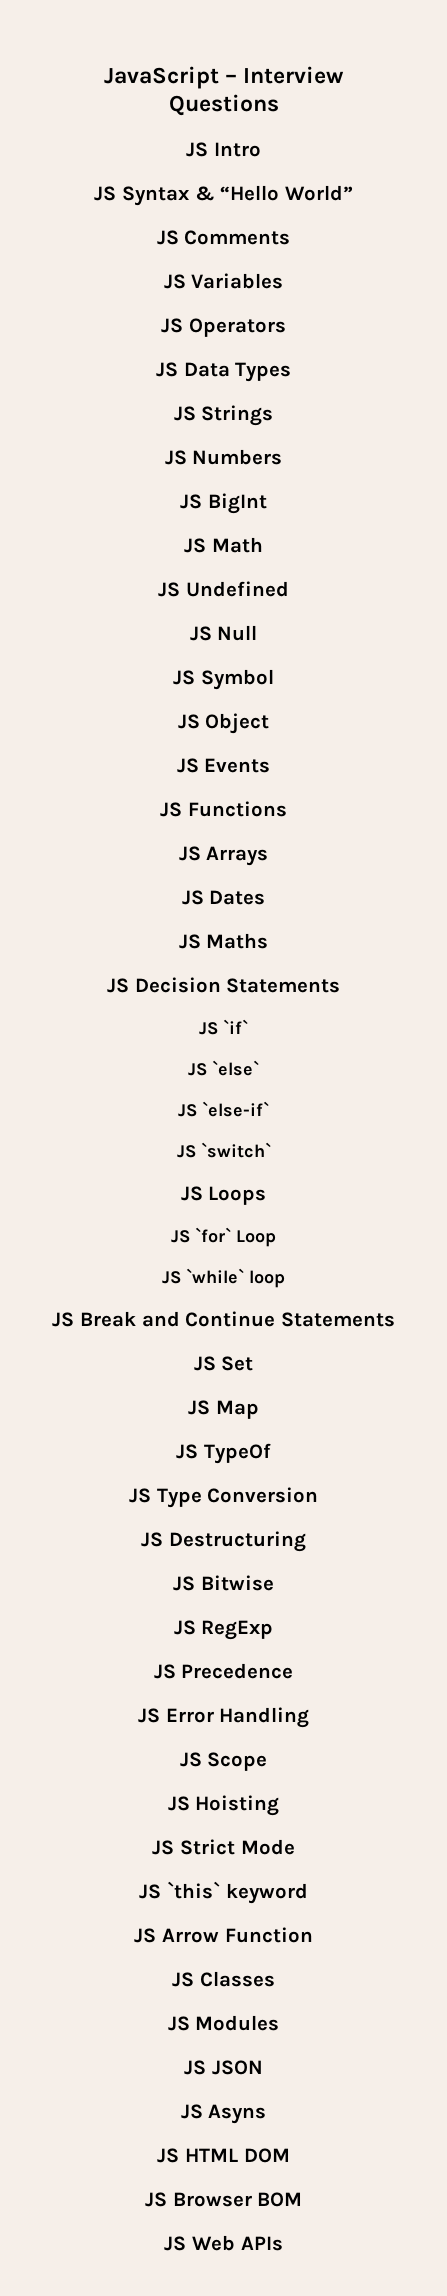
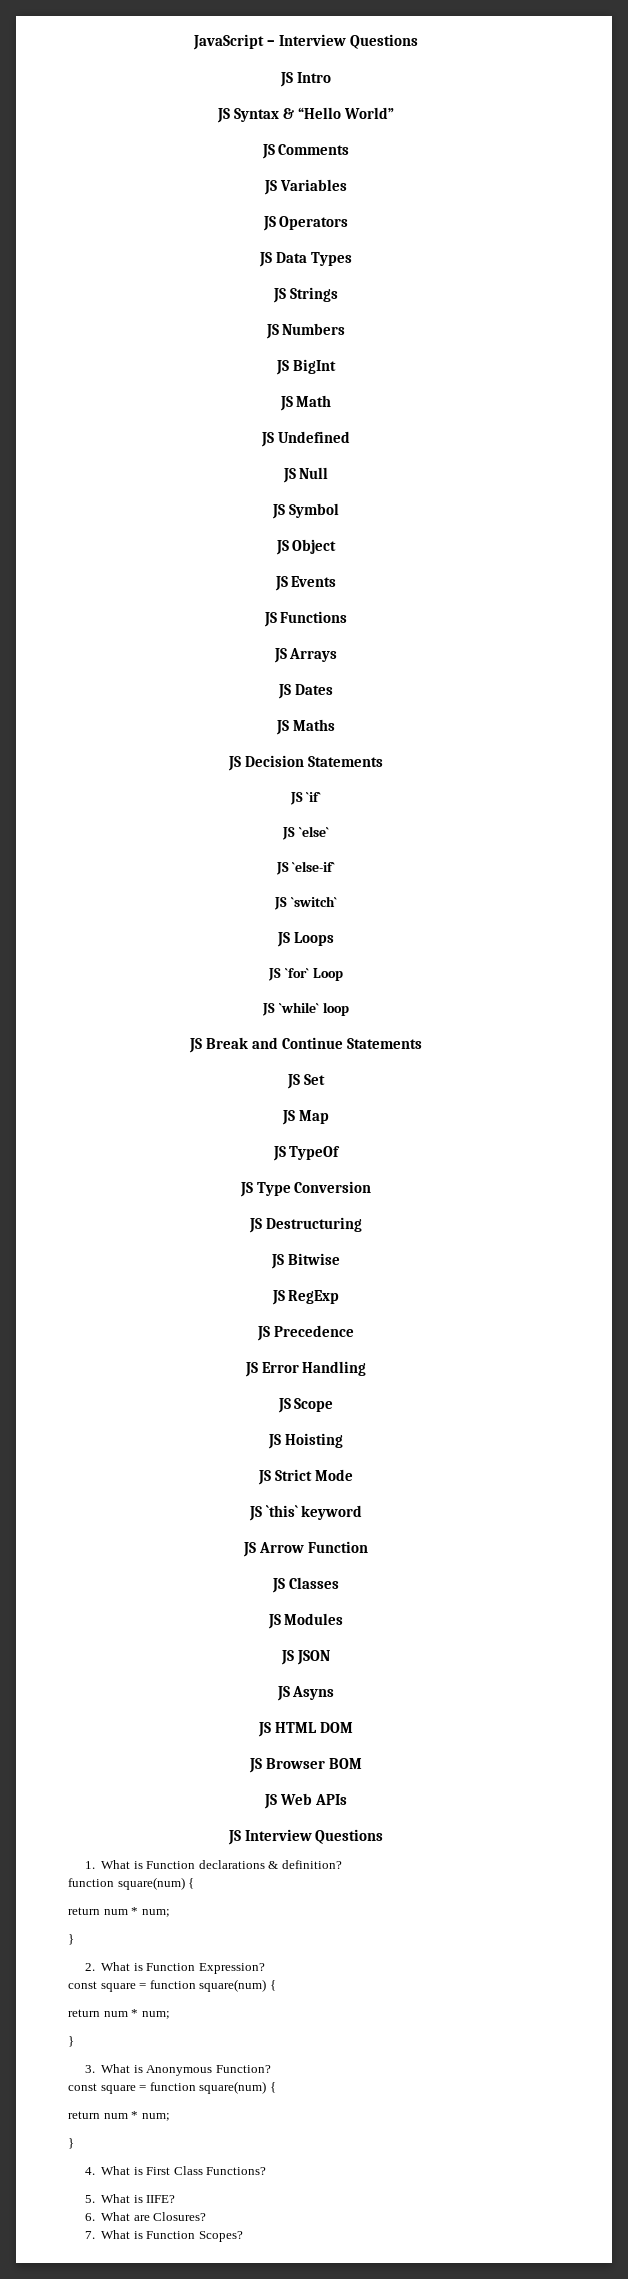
(283, 2243) none -> [227,1829,384,1845] [84,1860,342,1869] [68,1877,195,1890] [68,1907,170,1917] [68,1934,74,1945] [84,1962,265,1974] [68,1979,276,1992] [68,2009,170,2019] [68,2036,74,2047] [84,2064,271,2076] [68,2081,276,2094] [68,2111,170,2121] [68,2138,74,2149] [84,2166,267,2175] [84,2194,176,2203] [84,2212,207,2221] [84,2230,243,2242] // JS Interview Questions // 1. What is Function declarations & definition? // function square(num) { // return num * num; // } // 2. What is Function Expression? // const square = function square(num) { // return num * num; // } // 3. What is Anonymous Function? // const square = function square(num) { // return num * num; // } // 4. What is First Class Functions? // 5. What is IIFE? // 6. What are Closures? // 7. What is Function Scopes?

